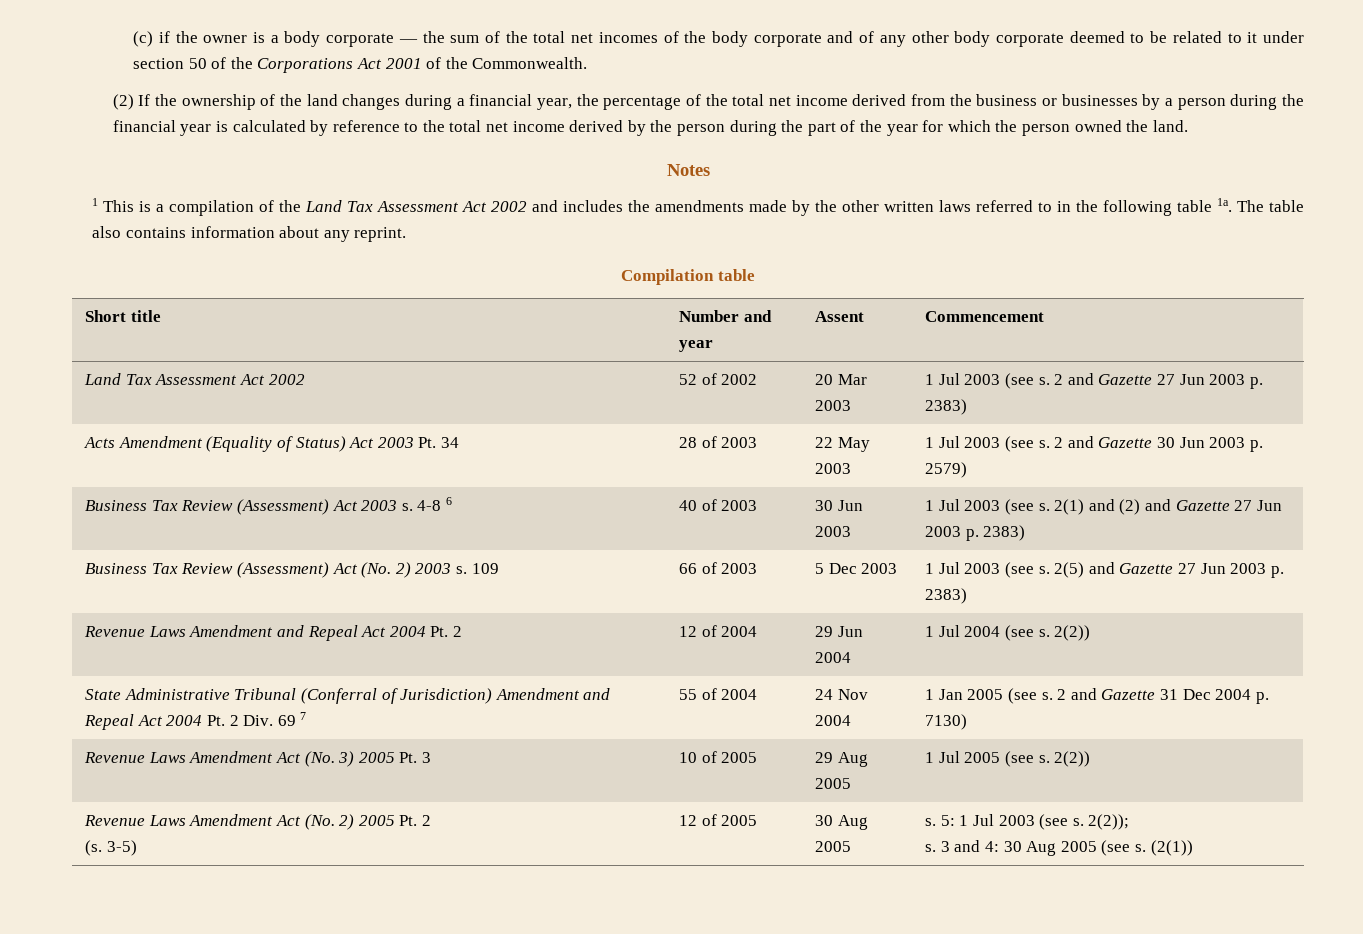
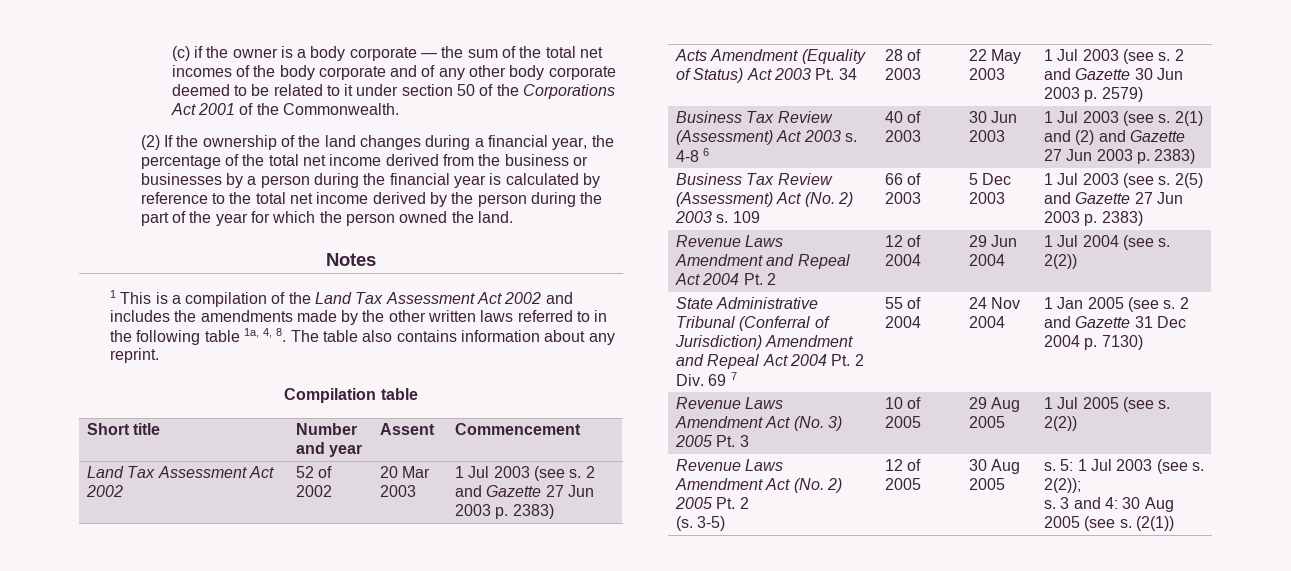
[1217,198,1233,212] 1a. -> [243,328,287,342] 1a, 4, 8.

